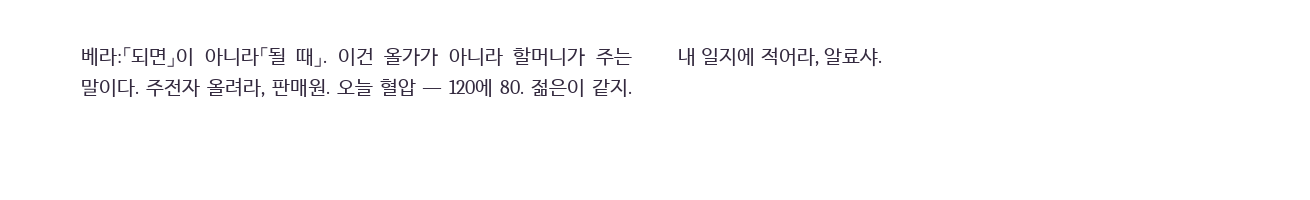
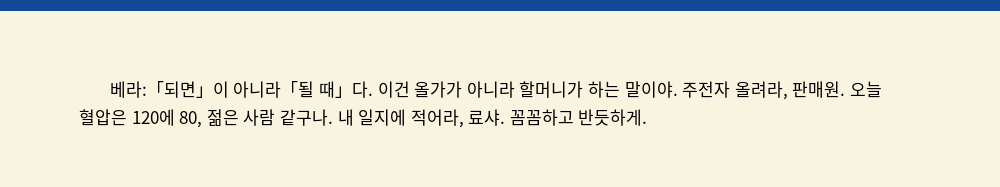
[323,60,328,63] . -> [351,81,373,98] 다.
[596,48,632,66] [81,79,139,97] 주는 말이다. -> [587,81,678,98] 하는 말이야.
[379,78,632,97] [678,47,883,67] 혈압 — 120에 80. 젊은이 같지. 내 일지에 적어라, 알료샤. -> [79,109,648,128] 혈압은 120에 80, 젊은 사람 같구나. 내 일지에 적어라, 료샤. 꼼꼼하고 반듯하게.

